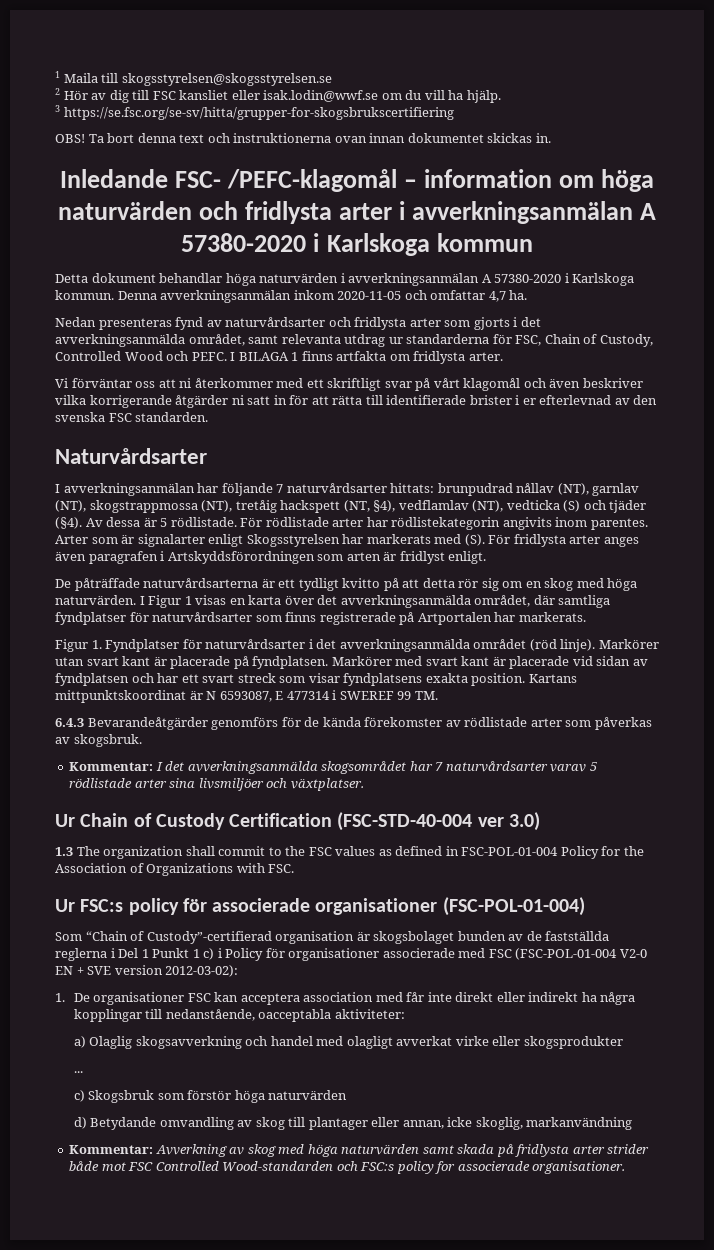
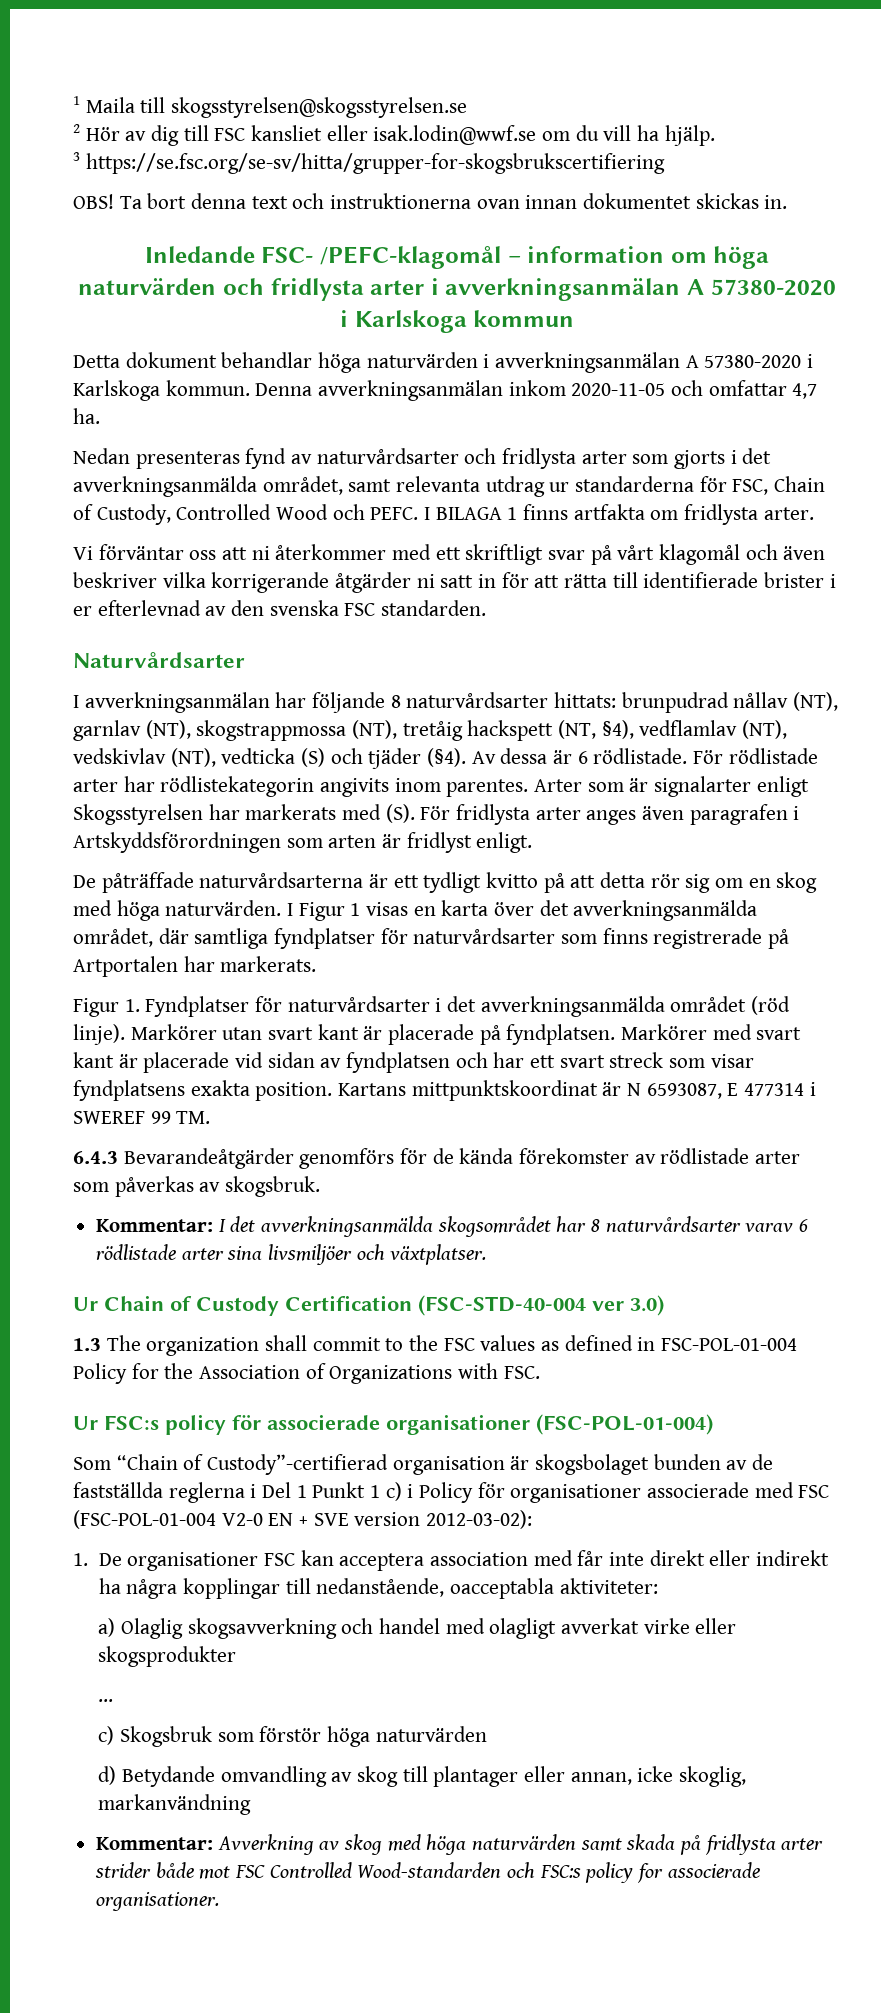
[276,484,284,493] 7 -> [390,695,401,708] 8
(504, 506) none -> [73,748,216,767] vedskivlav (NT),
[160,518,168,527] 5 -> [577,751,588,764] 6
[435,762,444,771] 7 -> [591,1219,601,1232] 8
[589,762,597,771] 5 -> [799,1219,809,1232] 6

